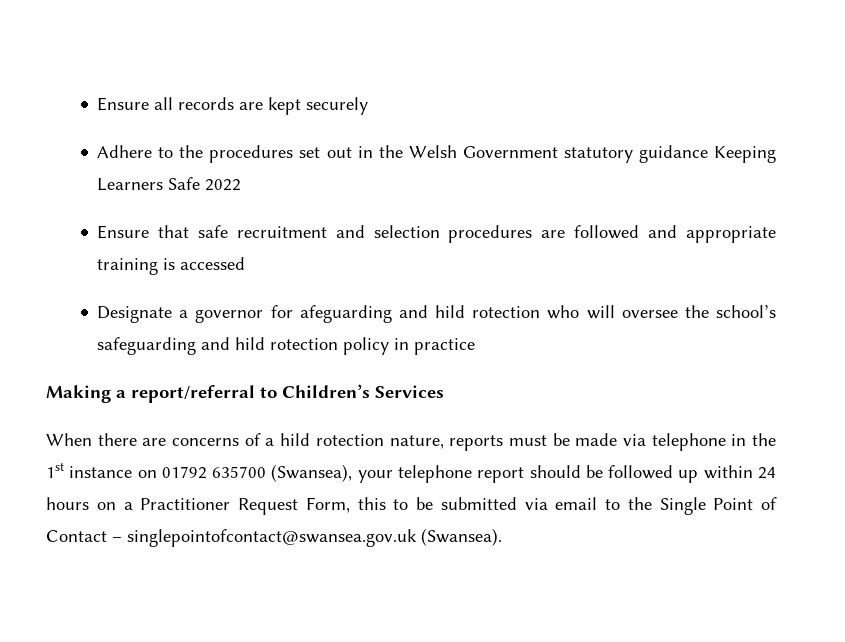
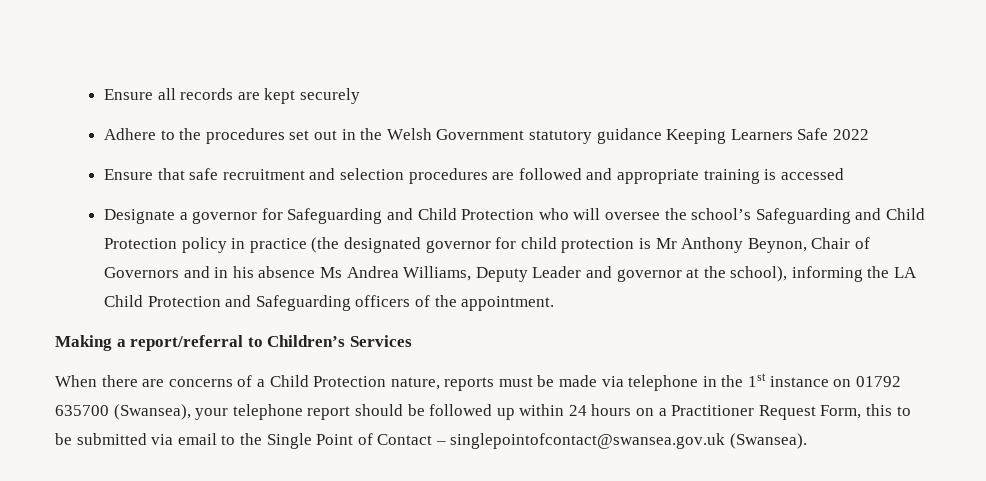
[299,305,541,323] afeguarding and hild rotection -> [287,208,535,224] Safeguarding and Child Protection
[97,337,339,355] safeguarding and hild rotection -> [755,208,925,224] [104,238,178,249] Safeguarding and Child Protection
(476, 346) none -> [311,237,870,253] [104,266,918,282] [104,295,555,311] (the designated governor for child protection is Mr Anthony Beynon, Chair of Governors and in his absence Ms Andrea Williams, Deputy Leader and governor at the school), informing the LA Child Protection and Safeguarding officers of the appointment.
[280,433,384,446] hild rotection -> [269,375,387,387] Child Protection

